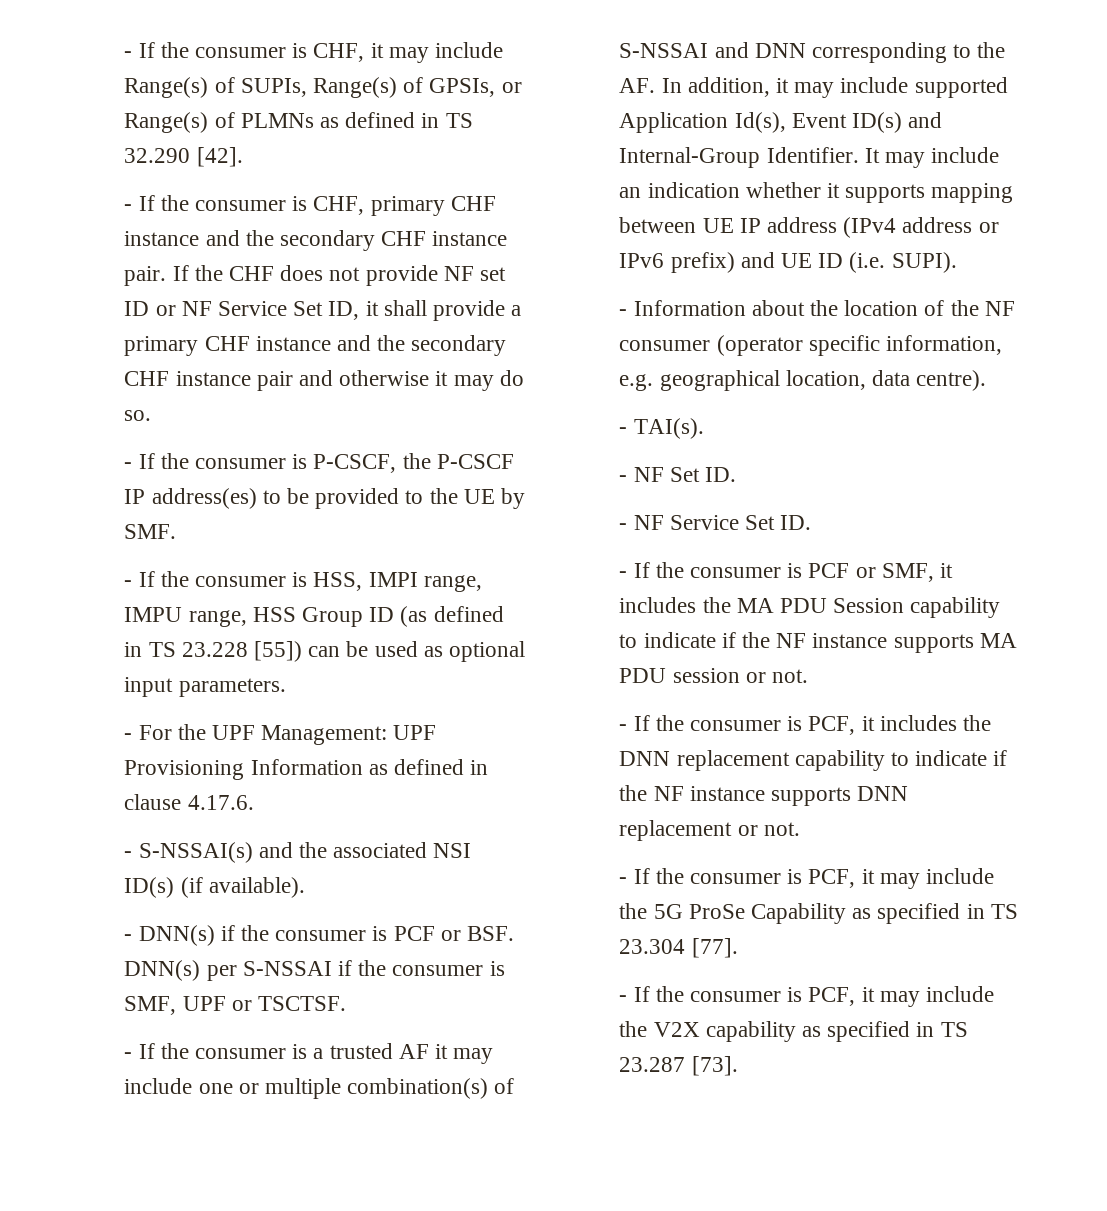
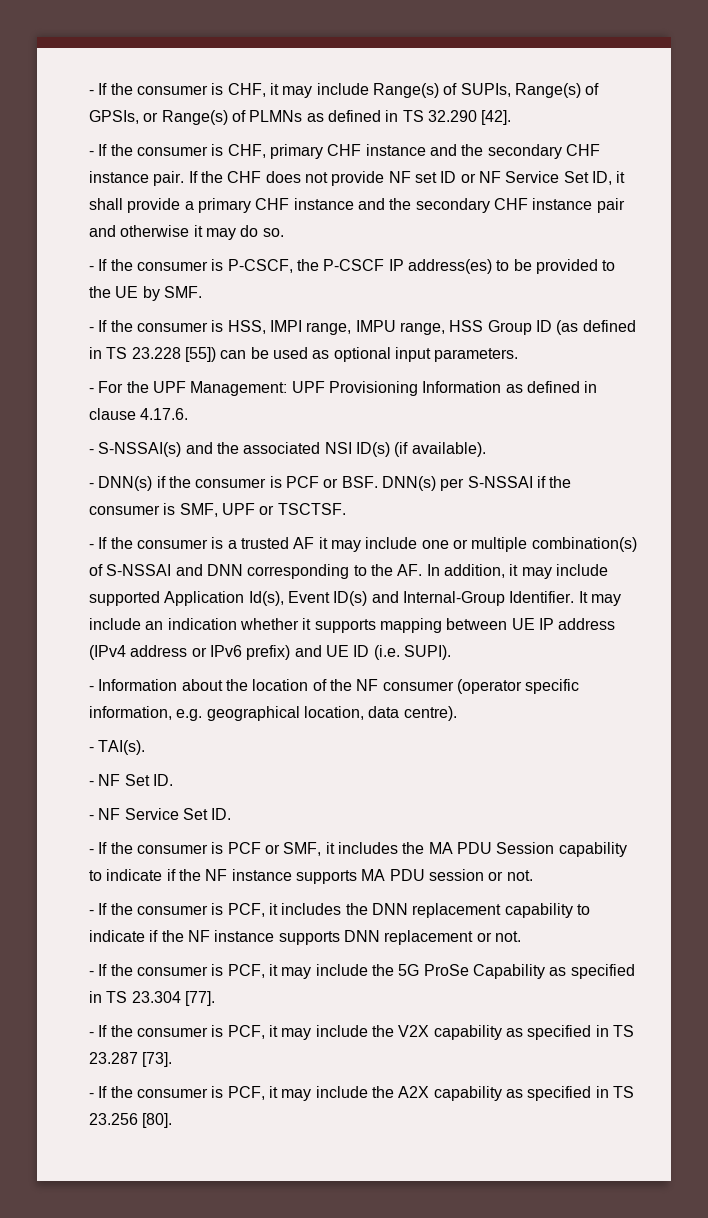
(738, 1066) none -> [89,1086,634,1101] [89,1113,173,1128] // - If the consumer is PCF, it may include the A2X capability as specified in TS 23.256 [80].

